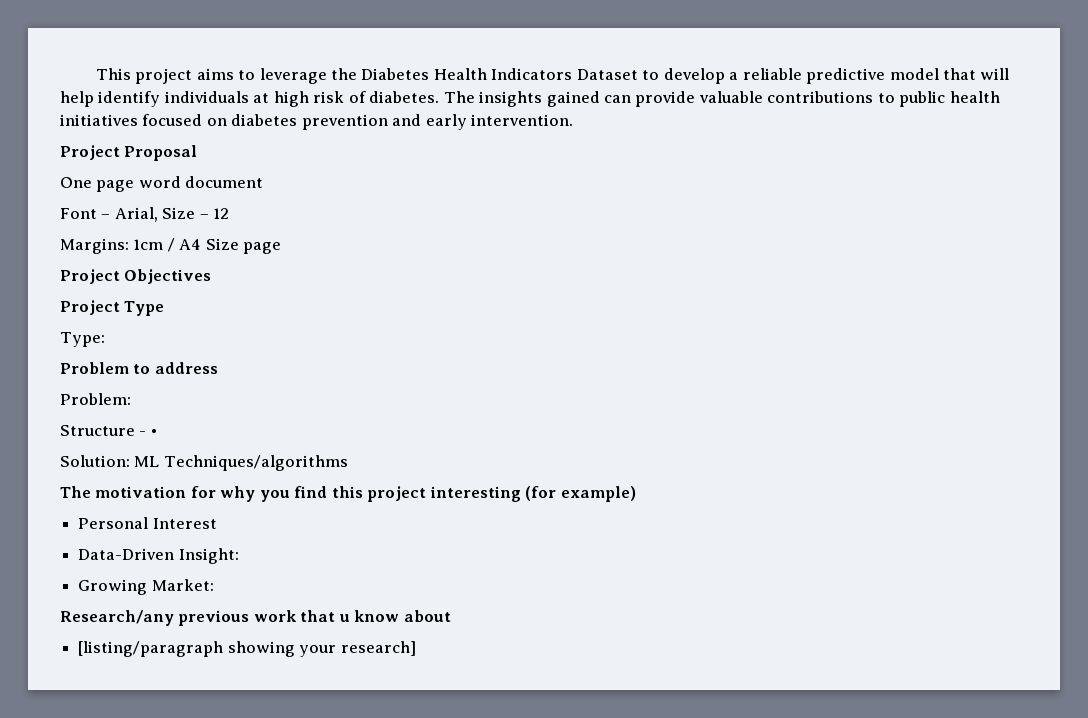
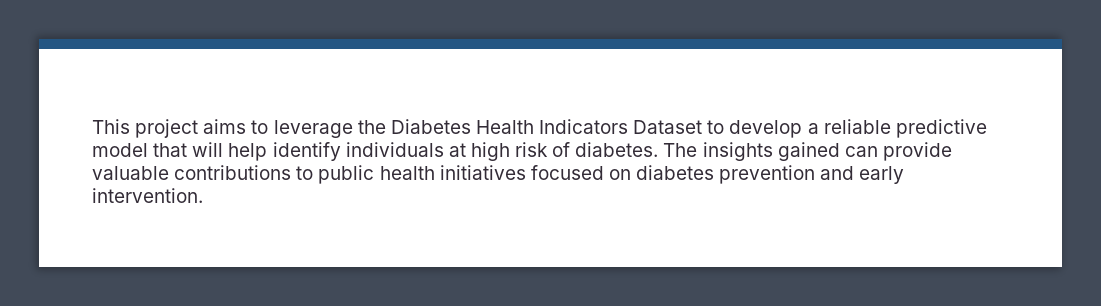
[60,145,198,161] [60,176,264,192] [60,207,230,222] [60,238,282,254] [60,269,212,284] [60,300,165,316] [60,332,105,347] [60,362,218,374] [60,393,131,405] [60,425,157,436] [60,455,348,471] [60,486,636,502] [78,517,217,529] [78,548,239,564] [78,579,214,595] [60,610,451,626] [78,641,416,657] // Project Proposal // One page word document // Font – Arial, Size – 12 // Margins: 1cm / A4 Size page // Project Objectives // Project Type // Type: // Problem to address // Problem: // Structure - • // Solution: ML Techniques/algorithms // The motivation for why you find this project interesting (for example) // Personal Interest // Data-Driven Insight: // Growing Market: // Research/any previous work that u know about // [listing/paragraph showing your research] -> (203, 195) none

